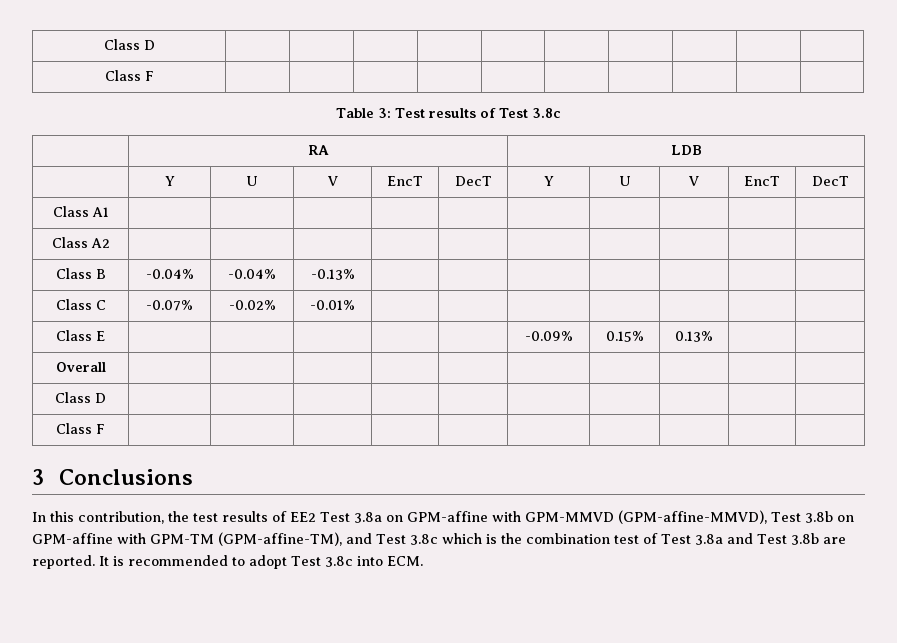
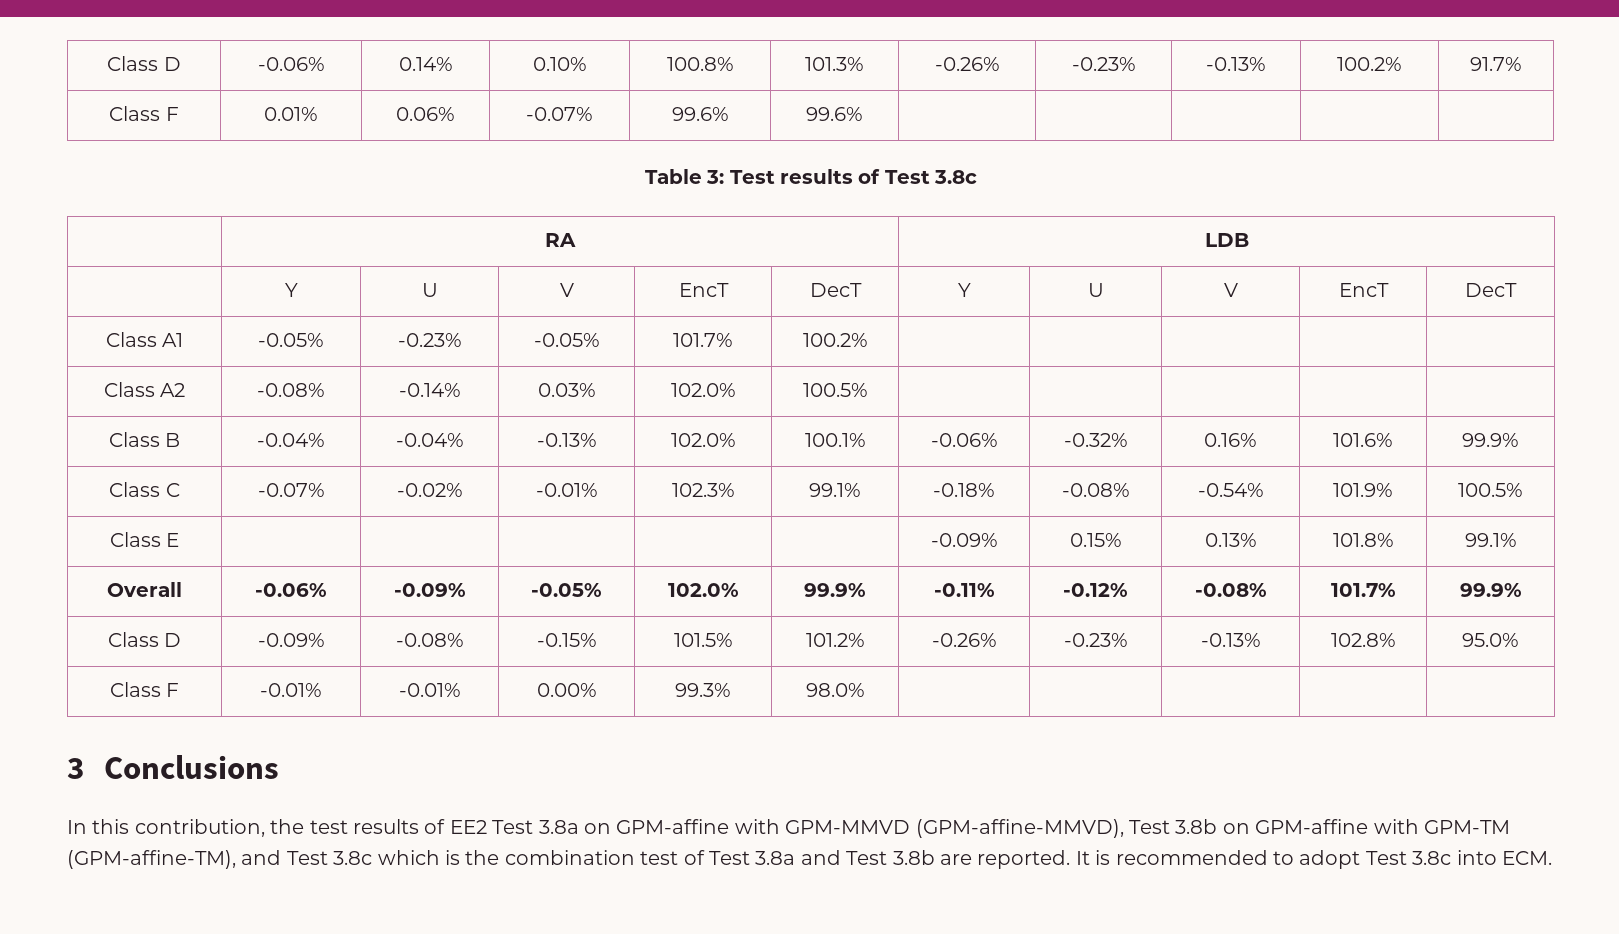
[103,39,155,50] [104,70,154,81] Class D | | | | | | | | | | // Class F | | | | | -> [107,56,181,71] [257,57,325,71] [398,57,453,71] [532,57,587,71] [666,57,734,71] [805,57,864,71] [934,57,1000,71] [1071,57,1136,71] [1206,57,1266,71] [1337,57,1402,71] [1470,57,1522,71] [109,106,179,121] [264,107,318,121] [396,107,455,121] [526,107,593,121] [671,107,729,121] [806,107,863,121] Class D | -0.06% | 0.14% | 0.10% | 100.8% | 101.3% | -0.26% | -0.23% | -0.13% | 100.2% | 91.7% // Class F | 0.01% | 0.06% | -0.07% | 99.6% | 99.6%
[51,237,110,248] | | | | | | | | | // Class A2 | | | | | -> [258,333,324,347] [397,333,462,347] [533,333,600,347] [673,333,733,347] [802,333,868,347] [103,382,186,397] [257,383,325,397] [398,383,461,397] [537,383,596,397] [670,383,736,397] [802,383,868,397] -0.05% | -0.23% | -0.05% | 101.7% | 100.2% | | | | | // Class A2 | -0.08% | -0.14% | 0.03% | 102.0% | 100.5%
(355, 274) | | | | | | -> [670,433,736,447] [804,433,866,447] [930,433,998,447] [1063,433,1128,447] [1204,433,1257,447] [1333,433,1393,447] [1462,433,1519,447] 102.0% | 100.1% | -0.06% | -0.32% | 0.16% | 101.6% | 99.9%
(355, 305) | | | | | | -> [671,483,735,497] [809,483,861,497] [933,483,995,497] [1061,483,1130,497] [1197,483,1264,497] [1333,483,1393,497] [1458,483,1523,497] 102.3% | 99.1% | -0.18% | -0.08% | -0.54% | 101.9% | 100.5%
(713, 336) | -> [1332,533,1394,547] [1464,533,1517,547] 101.8% | 99.1%
[55,392,106,403] [56,423,105,434] | | | | | | | | | // Class D | | | | | | | | | | // Class F | | | | | -> [255,583,327,597] [393,583,466,597] [531,583,602,597] [667,583,739,597] [804,583,866,597] [933,583,995,597] [1063,583,1128,597] [1194,583,1267,597] [1330,583,1396,597] [1459,583,1522,597] [107,632,182,647] [257,633,325,647] [395,633,464,647] [536,633,597,647] [673,633,733,647] [805,633,865,647] [931,633,997,647] [1063,633,1128,647] [1200,633,1261,647] [1330,633,1396,647] [1462,633,1519,647] [109,682,180,697] [260,683,322,697] [398,683,461,697] [536,683,597,697] [675,683,731,697] [805,683,865,697] -0.06% | -0.09% | -0.05% | 102.0% | 99.9% | -0.11% | -0.12% | -0.08% | 101.7% | 99.9% // Class D | -0.09% | -0.08% | -0.15% | 101.5% | 101.2% | -0.26% | -0.23% | -0.13% | 102.8% | 95.0% // Class F | -0.01% | -0.01% | 0.00% | 99.3% | 98.0%

